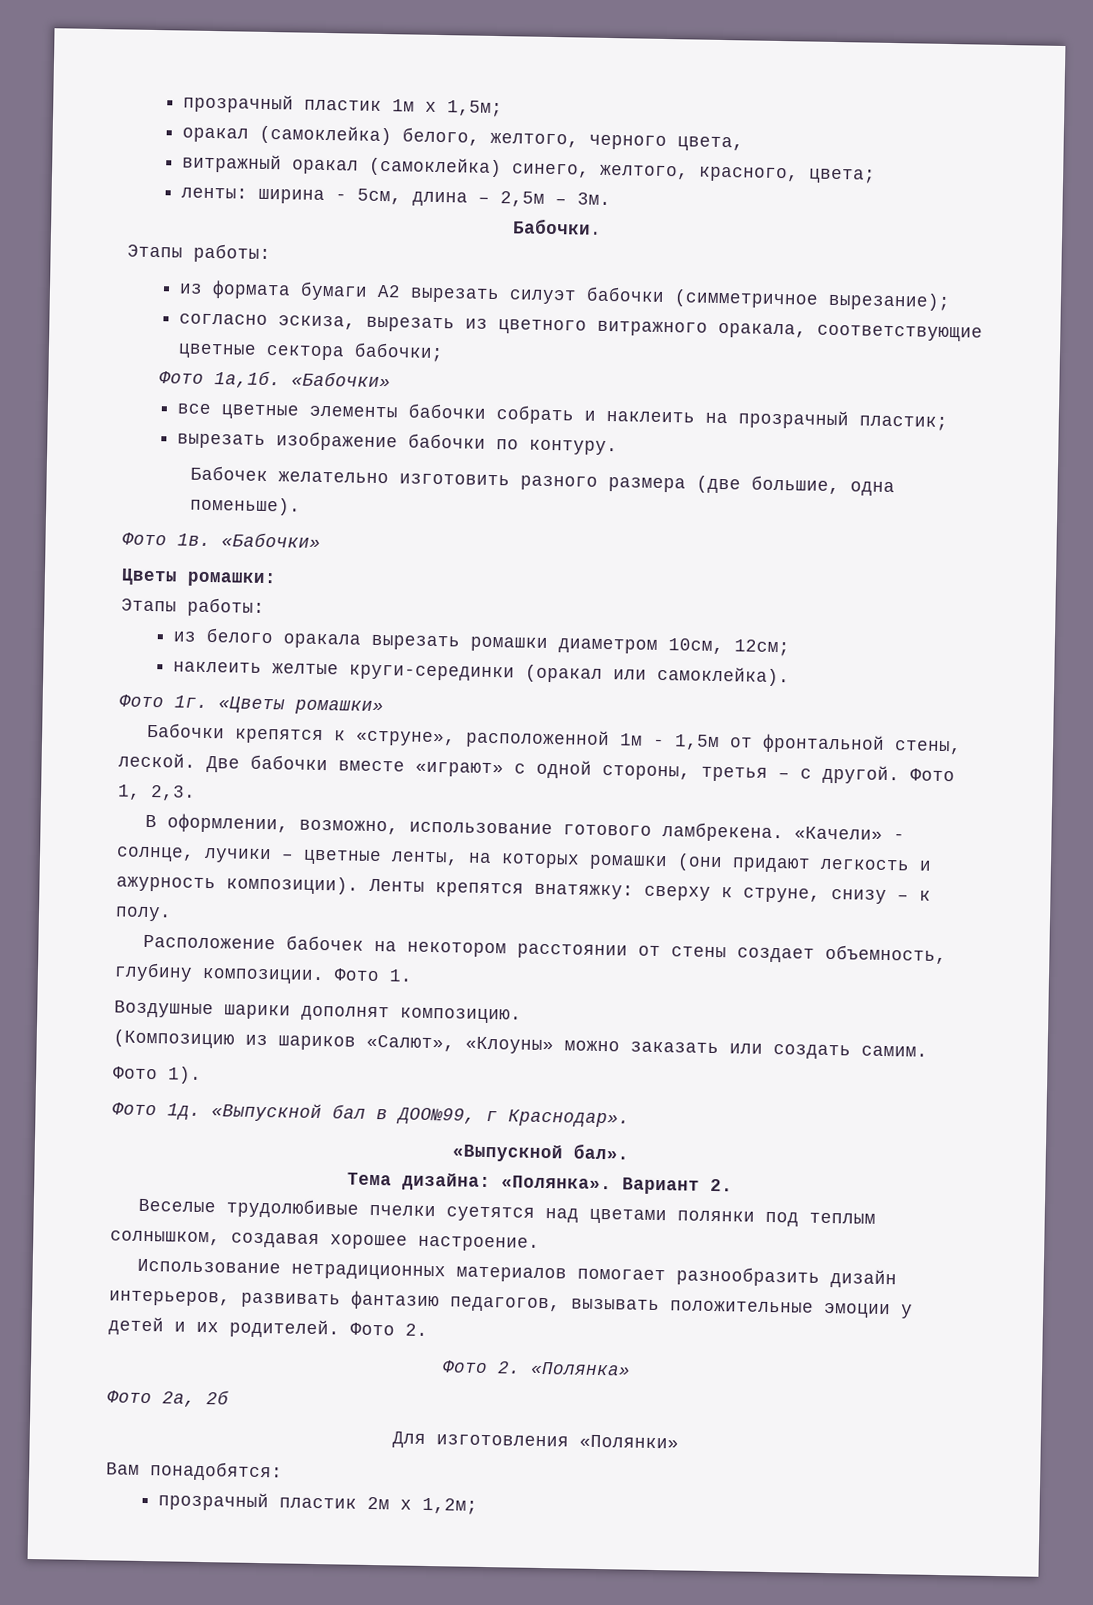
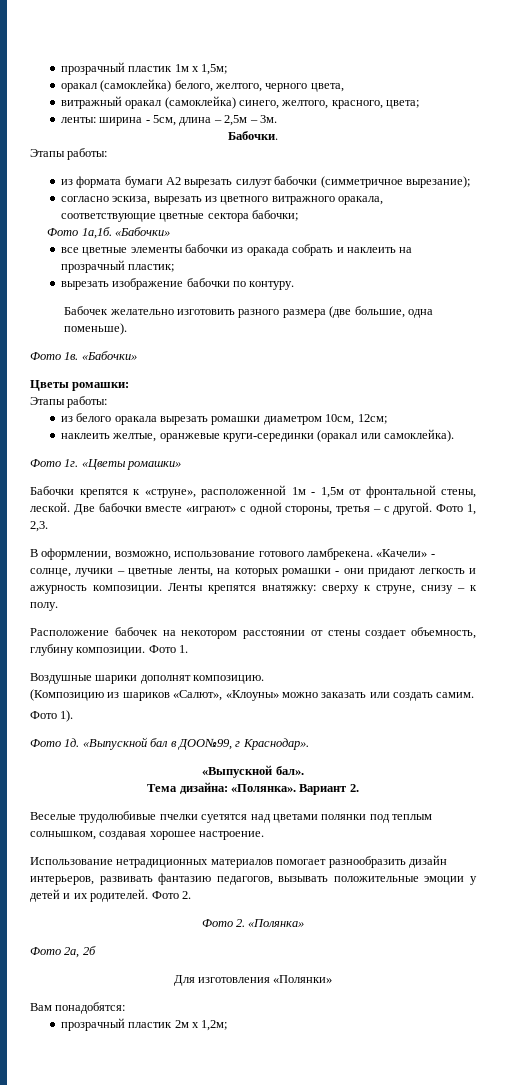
(486, 411) none -> [231,247,289,256] из оракада
[271,663,339,675] желтые -> [112,433,220,442] желтые, оранжевые
[677,853,723,872] (они -> [335,568,364,574] - они
[226,875,359,895] композиции). -> [93,585,162,594] композиции.

